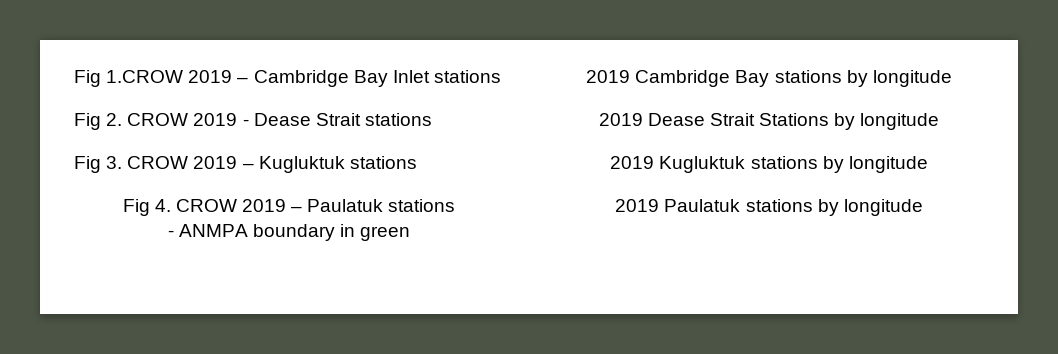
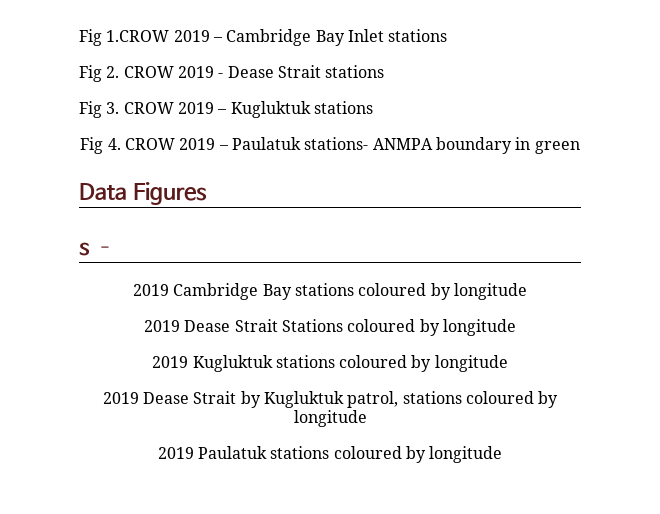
[388,199,456,212] [167,230,174,237] stations // - -> [304,137,369,150] stations-
(411, 233) none -> [79,182,207,205] [79,242,115,256] // Data Figures // s –
(842, 76) none -> [358,283,427,296] coloured
(830, 119) none -> [347,319,416,332] coloured
(818, 162) none -> [339,355,508,372] [102,391,534,408] coloured by longitude // 2019 Dease Strait by Kugluktuk patrol, stations coloured
(813, 205) none -> [333,446,402,459] coloured

